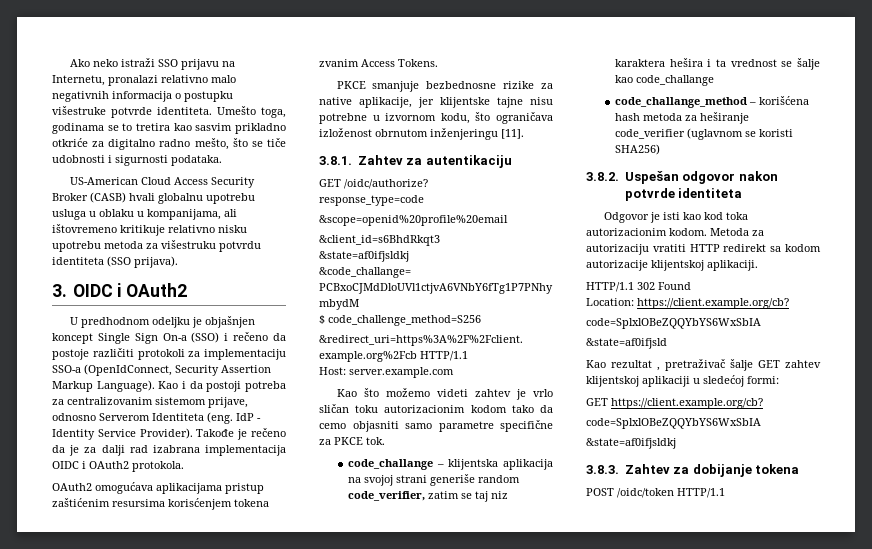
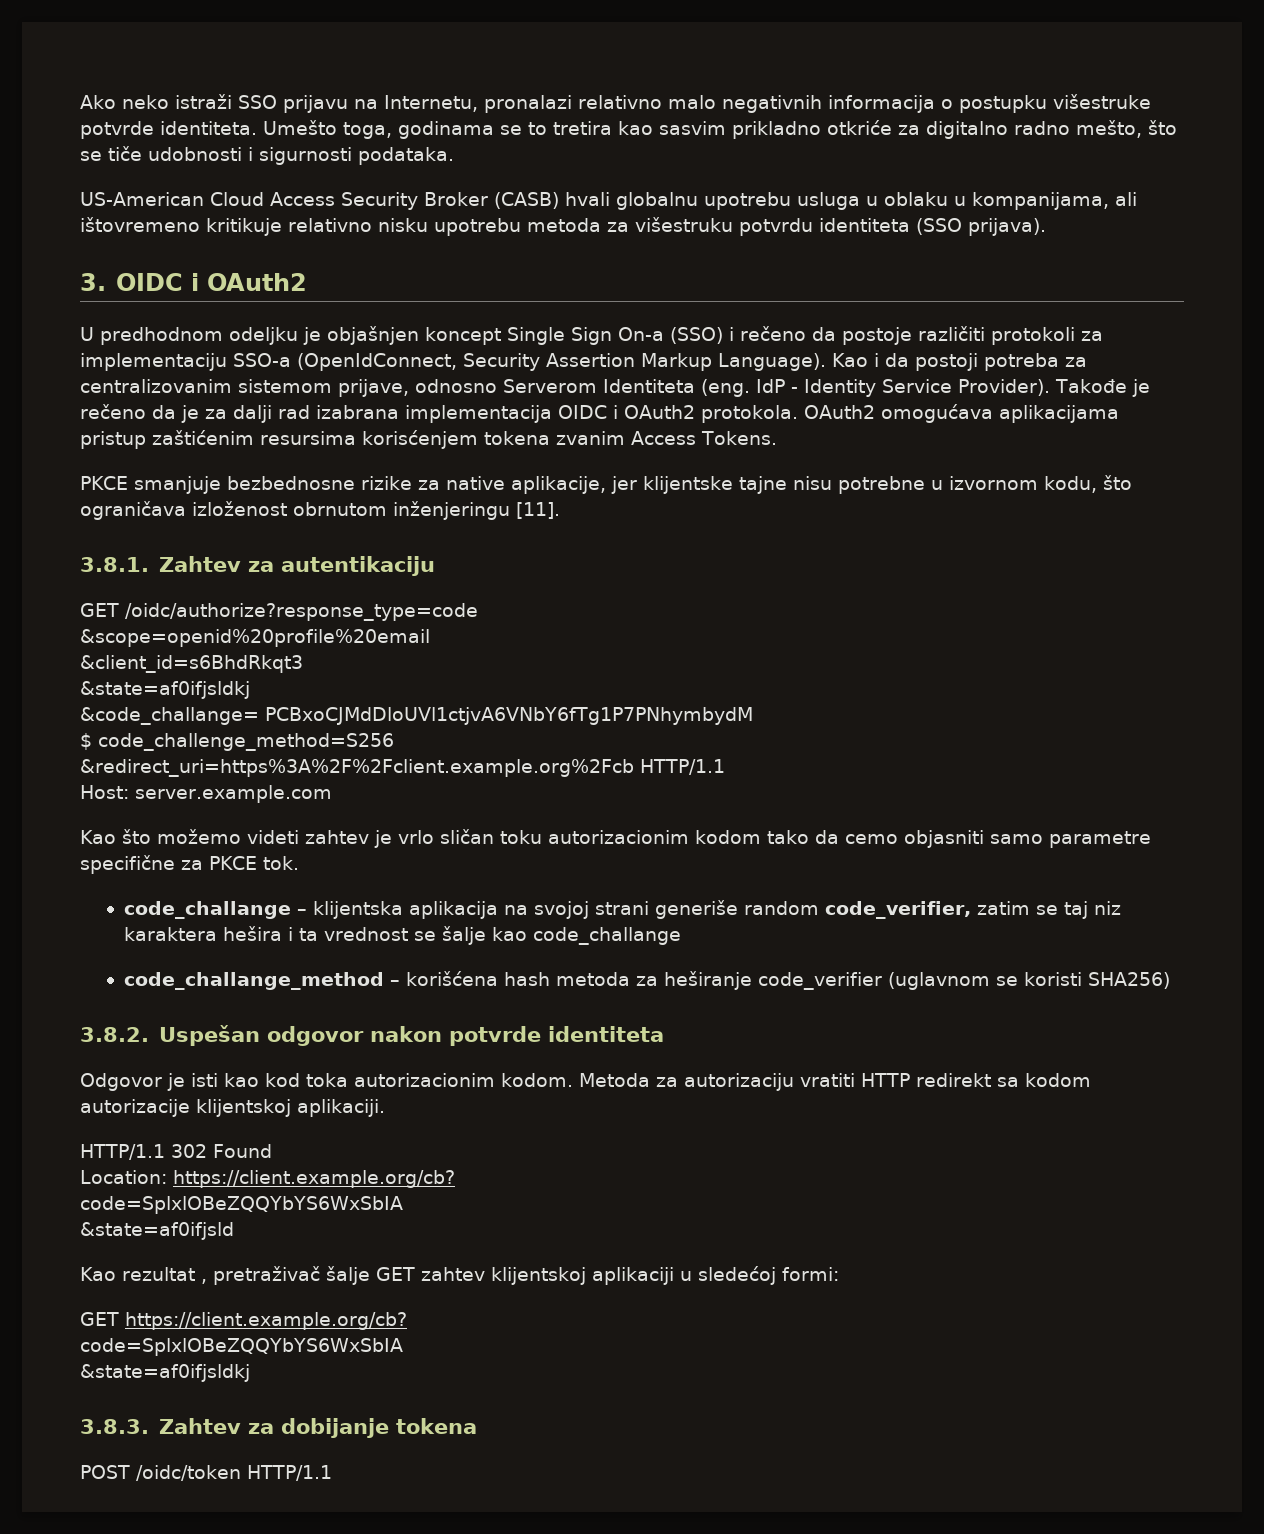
(184, 466) // -> (798, 414) none
[344,179,428,189] [319,195,424,206] /oidc/authorize? // response_type=code -> [125,603,478,621] /oidc/authorize?response_type=code

